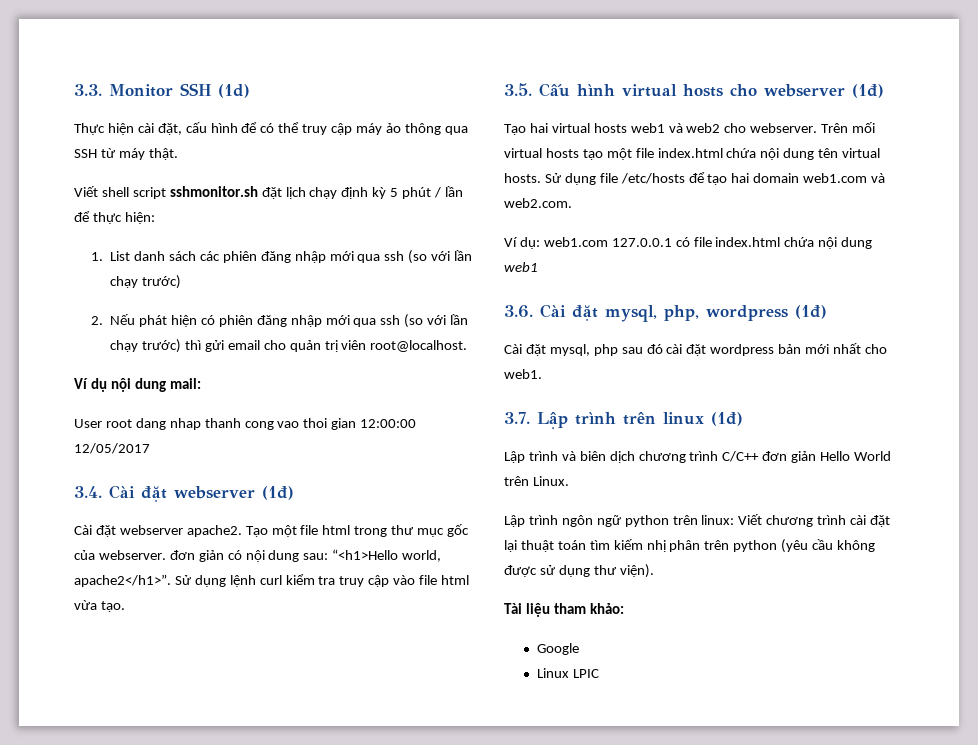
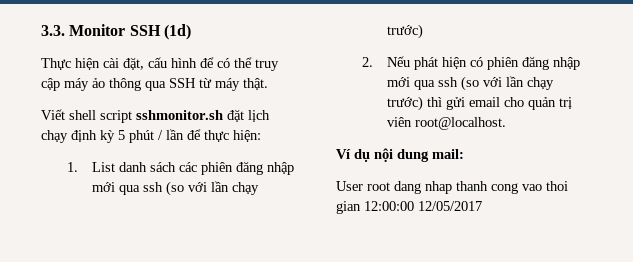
[74,485,294,502] [74,524,470,537] [74,549,442,562] [74,574,470,587] [74,600,125,612] [504,83,884,98] [504,122,876,135] [504,148,881,160] [504,172,886,185] [504,198,572,208] [504,237,873,249] [504,262,538,272] [504,304,827,322] [504,343,887,356] [504,369,542,379] [504,412,743,429] [504,451,892,463] [504,476,569,486] [504,514,891,527] [504,539,876,553] [504,564,654,578] [504,603,624,617] [536,643,579,655] [536,668,599,678] // 3.4. Cài đặt webserver (1đ) // Cài đặt webserver apache2. Tạo một file html trong thư mục gốc của webserver. đơn giản có nội dung sau: “<h1>Hello world, apache2</h1>”. Sử dụng lệnh curl kiểm tra truy cập vào file html vừa tạo. // 3.5. Cấu hình virtual hosts cho webserver (1đ) // Tạo hai virtual hosts web1 và web2 cho webserver. Trên mối virtual hosts tạo một file index.html chứa nội dung tên virtual hosts. Sử dụng file /etc/hosts để tạo hai domain web1.com và web2.com. // Ví dụ: web1.com 127.0.0.1 có file index.html chứa nội dung web1 // 3.6. Cài đặt mysql, php, wordpress (1đ) // Cài đặt mysql, php sau đó cài đặt wordpress bản mới nhất cho web1. // 3.7. Lập trình trên linux (1đ) // Lập trình và biên dịch chương trình C/C++ đơn giản Hello World trên Linux. // Lập trình ngôn ngữ python trên linux: Viết chương trình cài đặt lại thuật toán tìm kiếm nhị phân trên python (yêu cầu không được sử dụng thư viện). // Tài liệu tham khảo: // Google // Linux LPIC -> (482, 206) none

